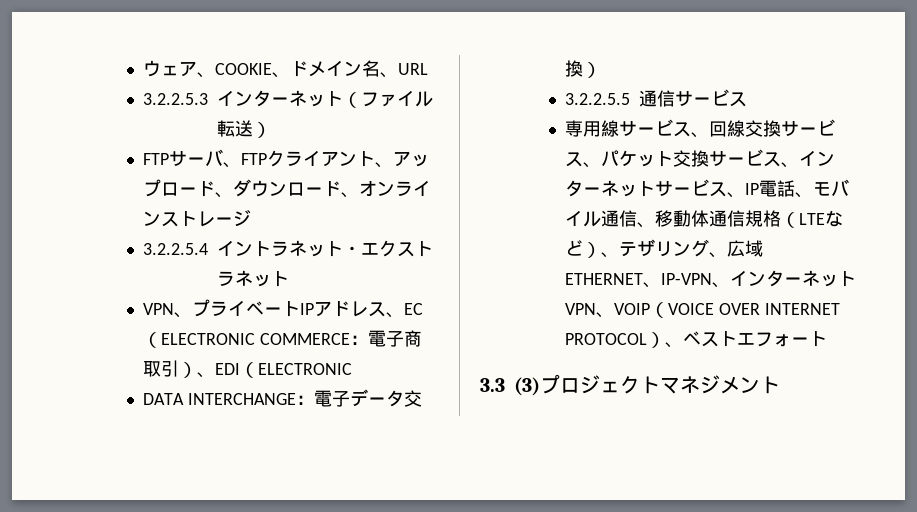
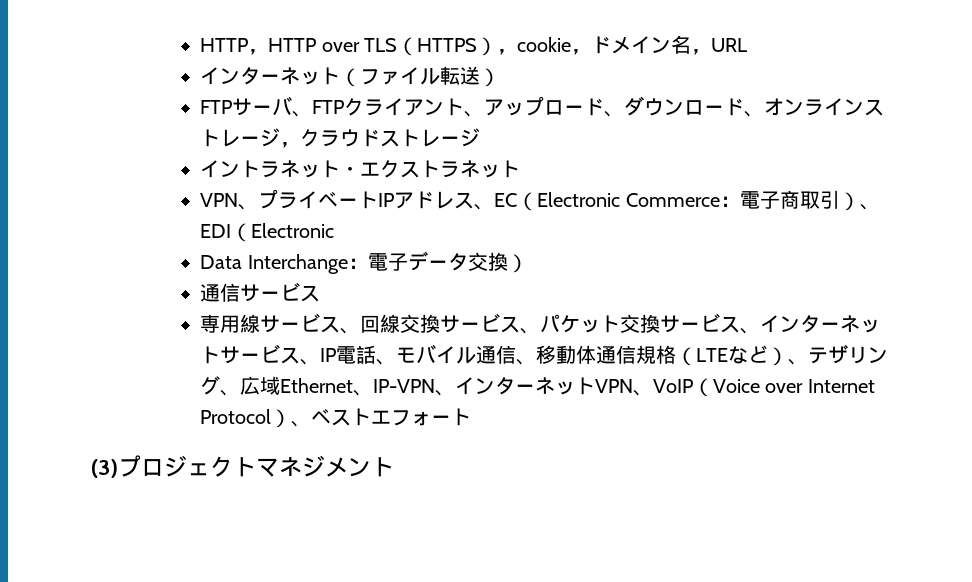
[143,60,291,78] ウェア、COOKIE、 -> [200,37,591,56] HTTP，HTTP over TLS（HTTPS），cookie，
[380,72,399,78] 、 -> [690,49,711,55] ，
[143,93,209,105] 3.2.2.5.3 -> (747, 45) none
[143,243,209,255] // 3.2.2.5.4 -> [280,128,481,148] ，クラウドストレージ //
[161,333,350,345] ELECTRONIC COMMERCE -> [537,192,720,207] Electronic Commerce
[258,363,353,375] [143,393,296,405] ELECTRONIC // DATA INTERCHANGE -> [251,223,335,238] [200,254,348,274] Electronic // Data Interchange
[565,93,631,105] 3.2.2.5.5 -> (528, 263) none
[565,273,644,285] ETHERNET -> [280,378,354,393] Ethernet
[614,302,840,318] [565,333,648,345] VOIP（VOICE OVER INTERNET PROTOCOL -> [653,378,875,397] [200,409,272,424] VoIP（Voice over Internet Protocol
[480,378,505,392] 3.3 -> (472, 417) none

